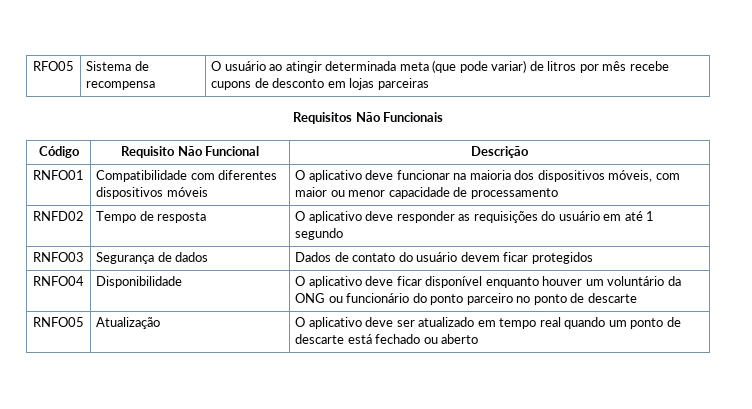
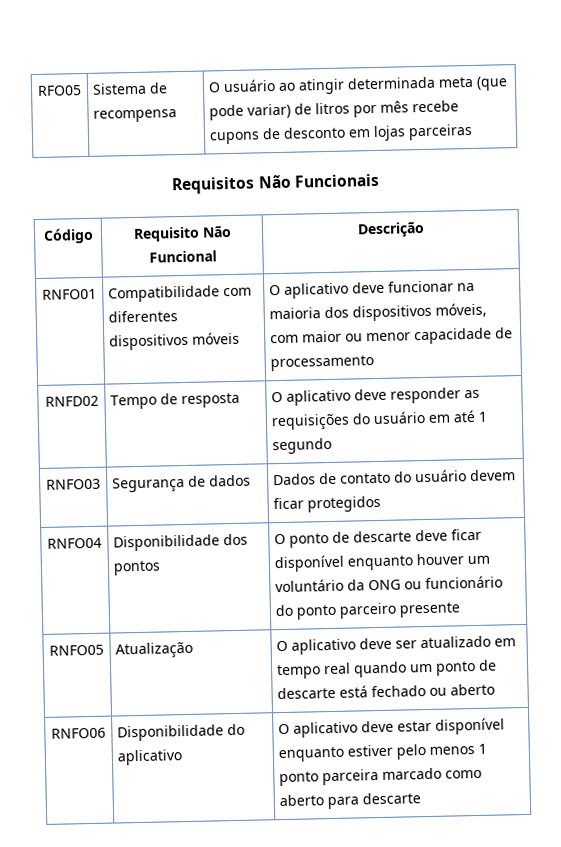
[295,276,362,288] | O aplicativo -> [223,533,249,546] [113,560,162,576] [274,530,413,548] dos pontos | O ponto de descarte
[516,293,637,305] no ponto de descarte -> [399,602,462,618] presente
(479, 339) none -> [51,727,106,739] [117,723,246,742] [117,749,184,766] [278,717,506,738] [278,743,488,763] [279,767,483,787] [279,792,422,810] // RNFO06 | Disponibilidade do aplicativo | O aplicativo deve estar disponível enquanto estiver pelo menos 1 ponto parceira marcado como aberto para descarte

